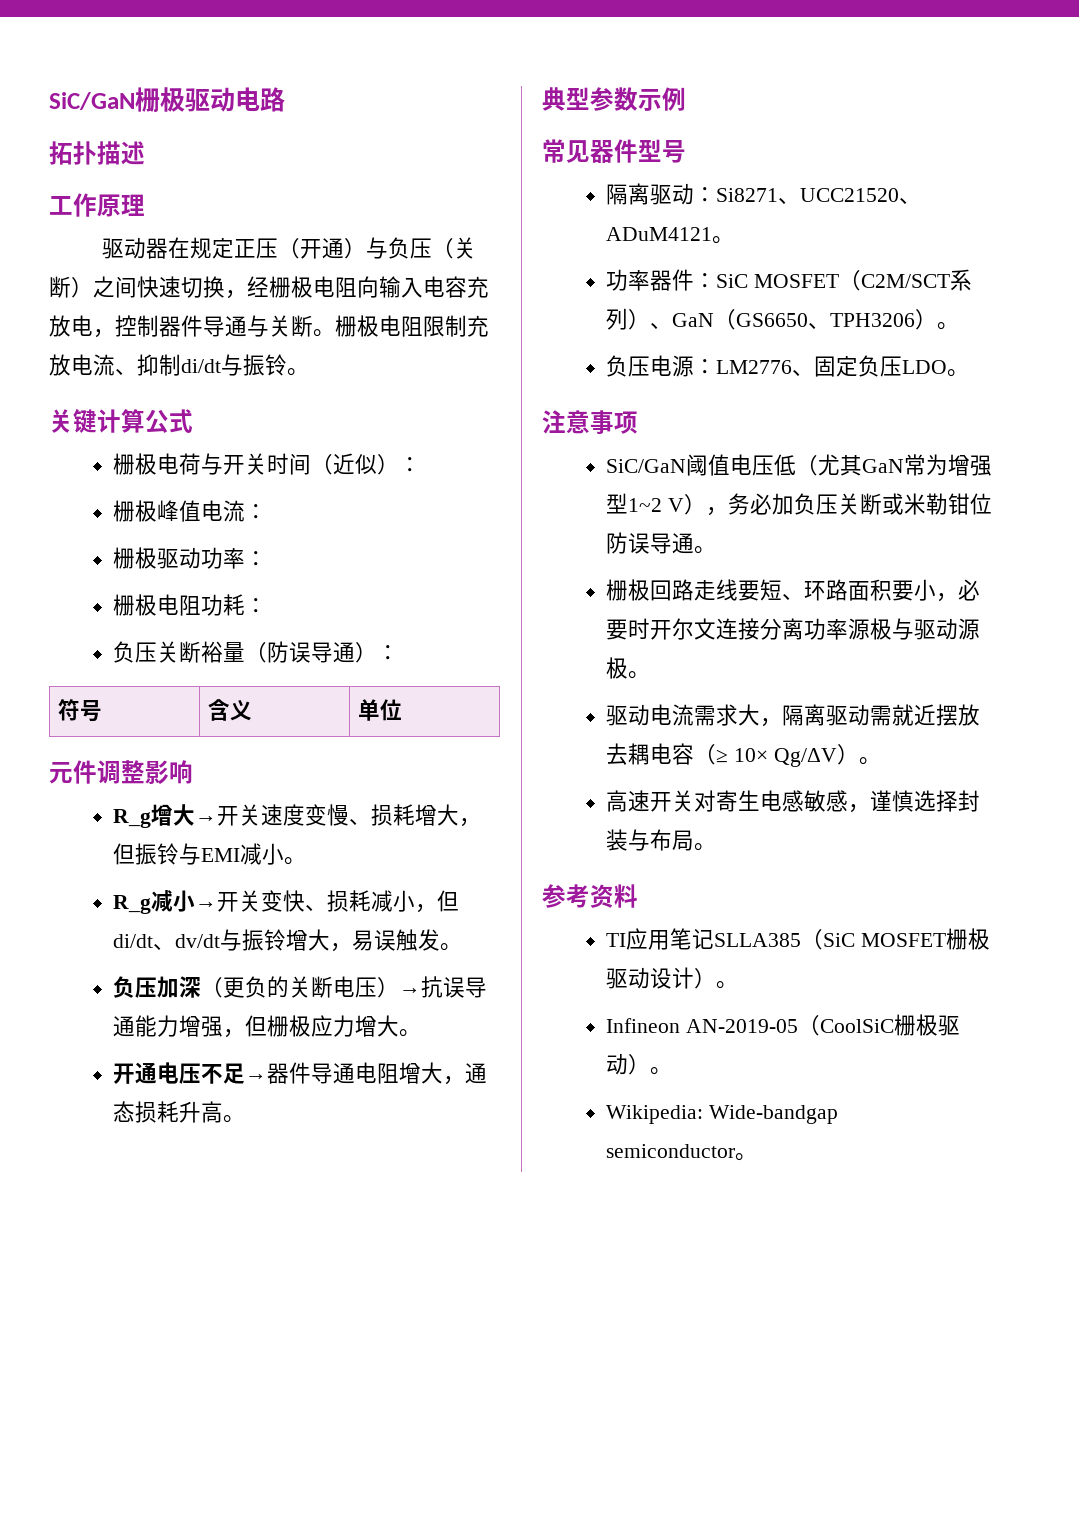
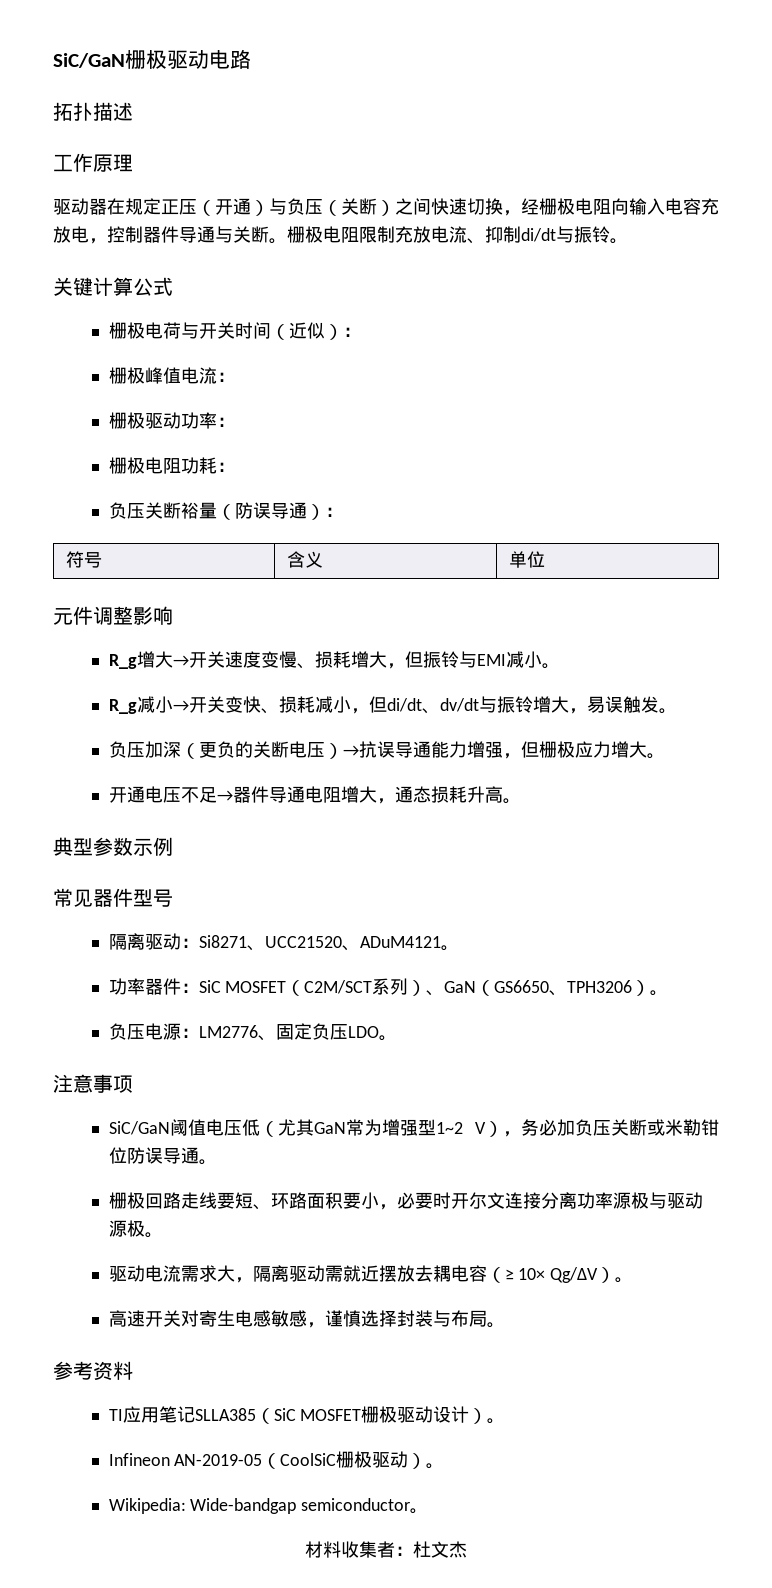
(757, 1157) none -> [305,1541,467,1558] // 材料收集者：杜文杰

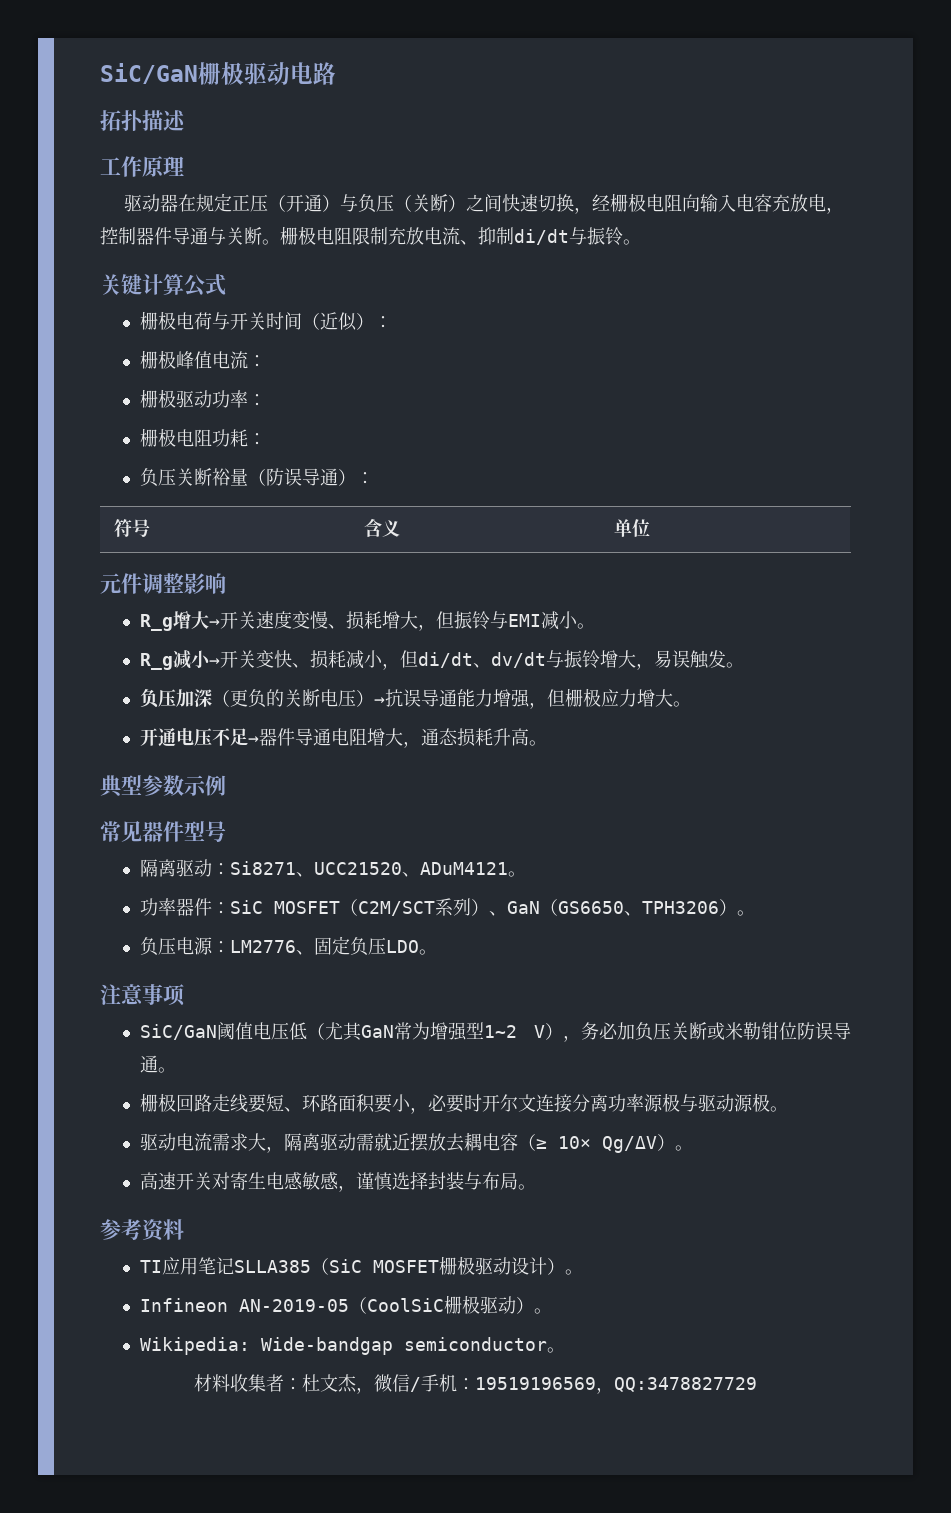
(467, 1549) none -> [356,1374,757,1394] ，微信/手机：19519196569，QQ:3478827729

